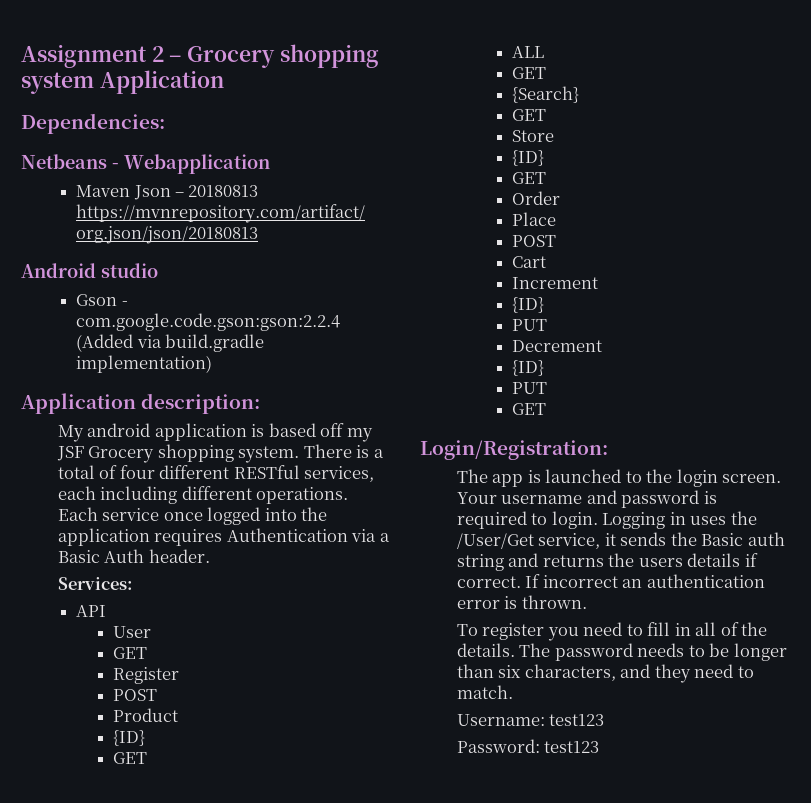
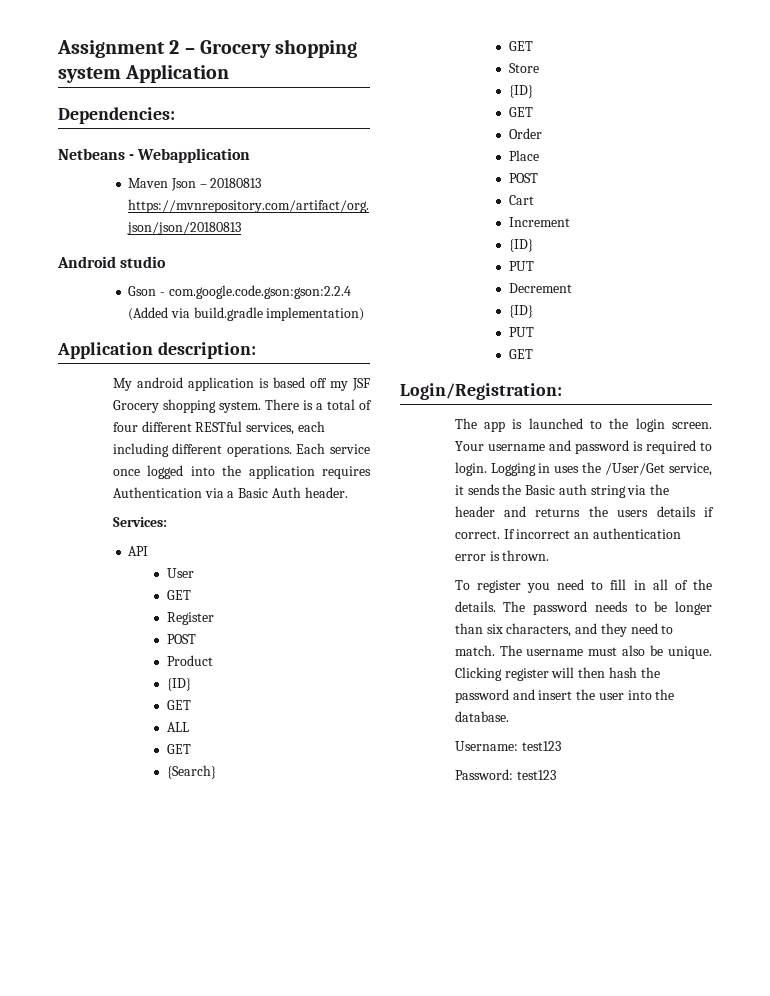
(504, 562) none -> [627,484,670,495] [454,506,495,517] via the header
(513, 692) none -> [499,645,712,659] [454,667,660,681] [454,689,675,703] [454,711,509,722] The username must also be unique. Clicking register will then hash the password and insert the user into the database.

